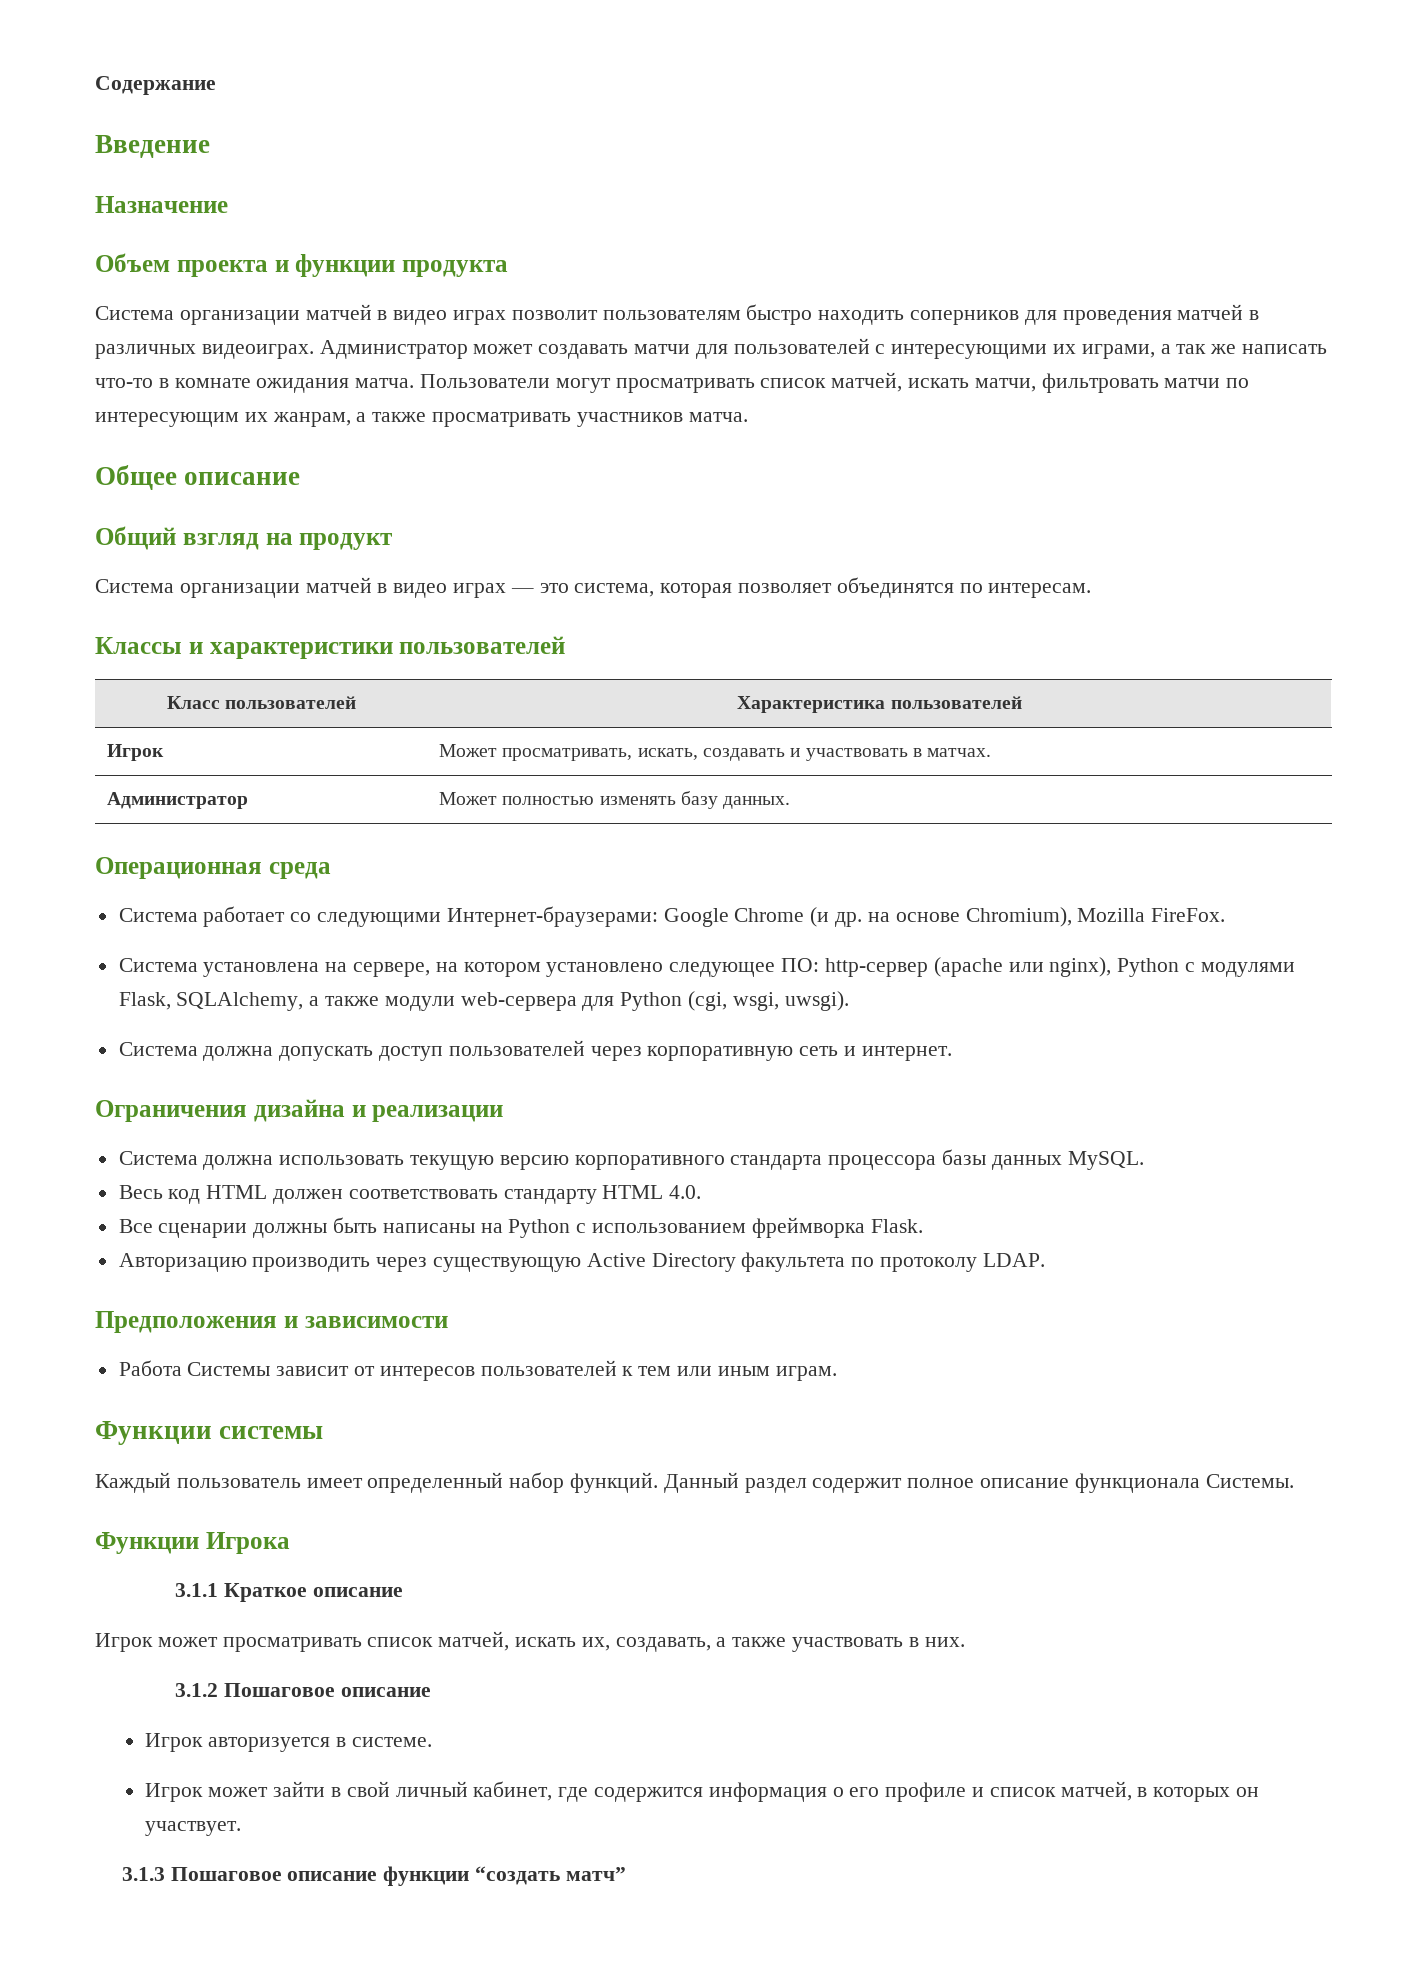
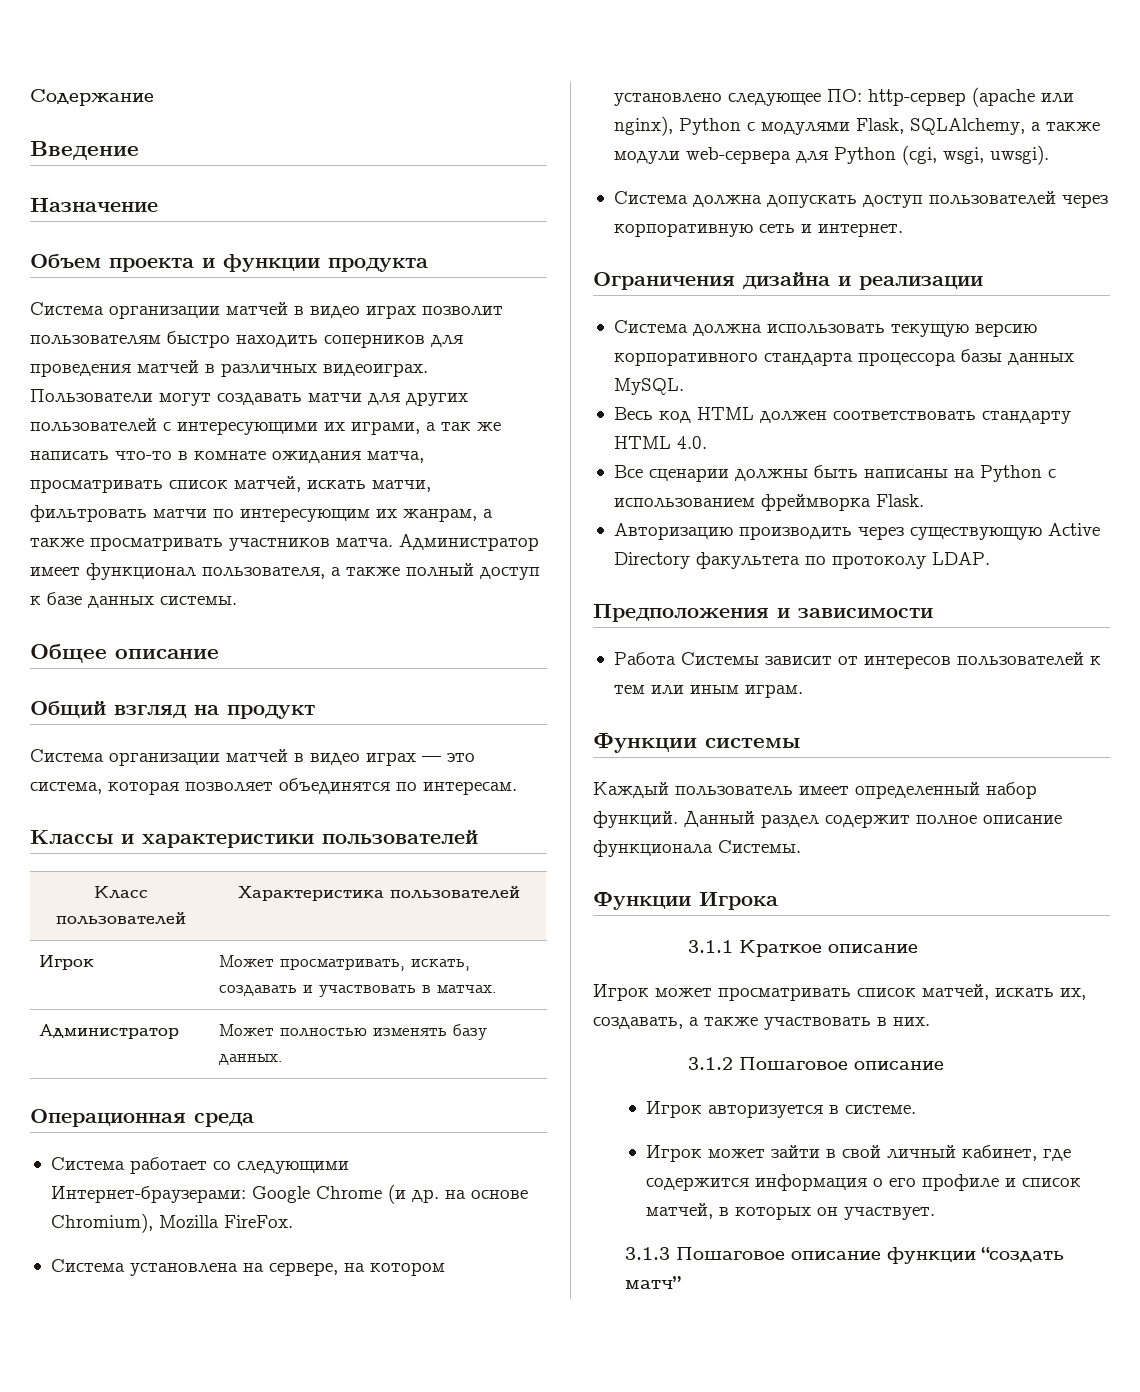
[319,340,534,359] Администратор может -> [30,389,211,406] Пользователи могут
(728, 351) none -> [406,392,468,406] других
[355,374,611,393] матча. Пользователи могут -> [367,451,424,463] матча,
(748, 417) none -> [399,534,539,551] [30,563,540,580] [30,592,237,608] Администратор имеет функционал пользователя, а также полный доступ к базе данных системы.

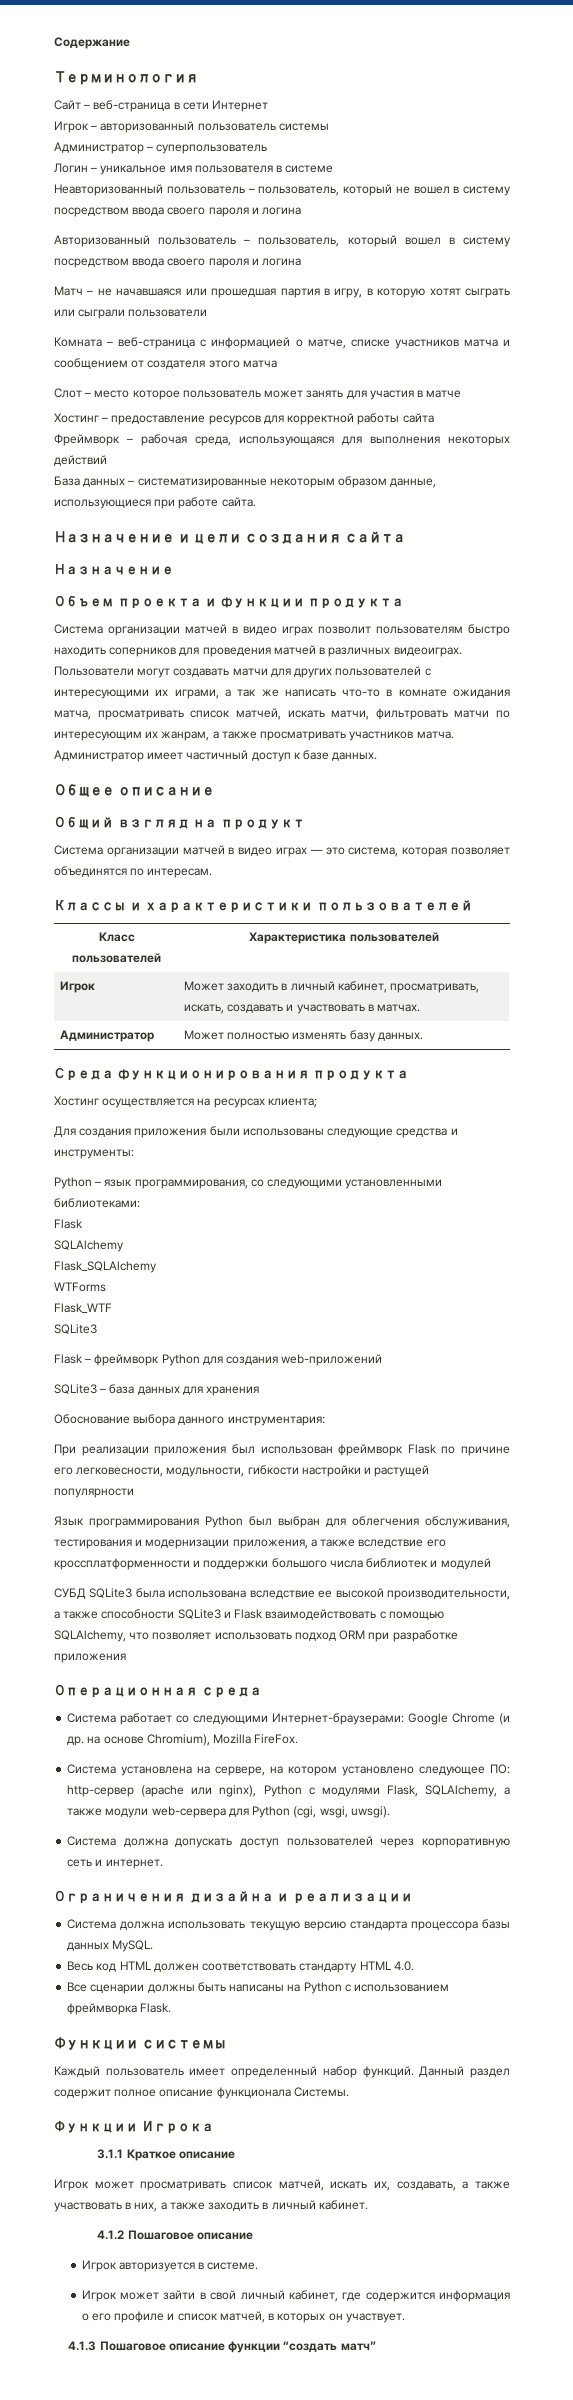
[30,141,139,160] Введение -> [54,71,198,85] [54,100,269,112] [54,121,329,133] [54,142,268,154] [54,163,334,175] [54,184,511,196] [54,207,302,217] [54,235,512,247] [54,258,302,268] [54,286,511,298] [54,309,208,319] [54,337,511,349] [54,358,277,369] [54,388,462,400] [54,413,434,425] [54,434,510,446] [54,455,107,466] [54,476,437,488] [54,497,256,509] [54,531,405,544] Терминология // Сайт – веб-страница в сети Интернет // Игрок – авторизованный пользователь системы // Администратор – суперпользователь // Логин – уникальное имя пользователя в системе // Неавторизованный пользователь – пользователь, который не вошел в систему посредством ввода своего пароля и логина // Авторизованный пользователь – пользователь, который вошел в систему посредством ввода своего пароля и логина // Матч – не начавшаяся или прошедшая партия в игру, в которую хотят сыграть или сыграли пользователи // Комната – веб-страница с информацией о матче, списке участников матча и сообщением от создателя этого матча // Слот – место которое пользователь может занять для участия в матче // Хостинг – предоставление ресурсов для корректной работы сайта // Фреймворк – рабочая среда, использующаяся для выполнения некоторых действий // База данных – систематизированные некоторым образом данные, использующиеся при работе сайта. // Назначение и цели создания сайта
[86,563,474,580] функционал пользователя, а также полный -> [186,750,249,760] частичный
[88,596,237,608] данных системы. -> [332,752,378,761] данных.
(274, 961) none -> [227,981,387,993] заходить в личный кабинет,
(283, 1059) none -> [54,1067,410,1081] [54,1096,317,1108] [54,1126,458,1138] [54,1149,134,1159] [54,1177,443,1189] [54,1198,140,1208] [54,1219,83,1229] [54,1240,124,1252] [54,1261,157,1273] [54,1282,106,1292] [54,1303,112,1313] [54,1324,97,1334] [54,1354,383,1366] [54,1384,260,1396] [54,1414,325,1426] [54,1444,510,1456] [54,1465,430,1477] [54,1488,134,1498] [54,1516,510,1528] [54,1539,446,1549] [54,1558,491,1570] [54,1588,510,1600] [54,1609,444,1620] [54,1630,458,1642] [54,1653,126,1663] // Среда функционирования продукта // Хостинг осуществляется на ресурсах клиента; // Для создания приложения были использованы следующие средства и инструменты: // Python – язык программирования, со следующими установленными библиотеками: // Flask // SQLAlchemy // Flask_SQLAlchemy // WTForms // Flask_WTF // SQLite3 // Flask – фреймворк Python для создания web-приложений // SQLite3 – база данных для хранения // Обоснование выбора данного инструментария: // При реализации приложения был использован фреймворк Flask по причине его легковесности, модульности, гибкости настройки и растущей популярности // Язык программирования Python был выбран для облегчения обслуживания, тестирования и модернизации приложения, а также вследствие его кроссплатформенности и поддержки большого числа библиотек и модулей // СУБД SQLite3 была использована вследствие ее высокой производительности, а также способности SQLite3 и Flask взаимодействовать с помощью SQLAlchemy, что позволяет использовать подход ORM при разработке приложения
[613,352,758,366] корпоративного -> (346, 1926) none
[613,523,1100,540] [613,552,990,569] [593,604,933,622] [613,652,1101,669] [613,684,803,698] // Авторизацию производить через существующую Active Directory факультета по протоколу LDAP. // Предположения и зависимости // Работа Системы зависит от интересов пользователей к тем или иным играм. -> (172, 2008) none
[893,1017,930,1026] [688,1057,734,1070] них. // 3.1.2 -> [134,2200,368,2212] [97,2230,125,2240] них, а также заходить в личный кабинет. // 4.1.2
[624,1247,670,1260] 3.1.3 -> [68,2341,97,2351] 4.1.3

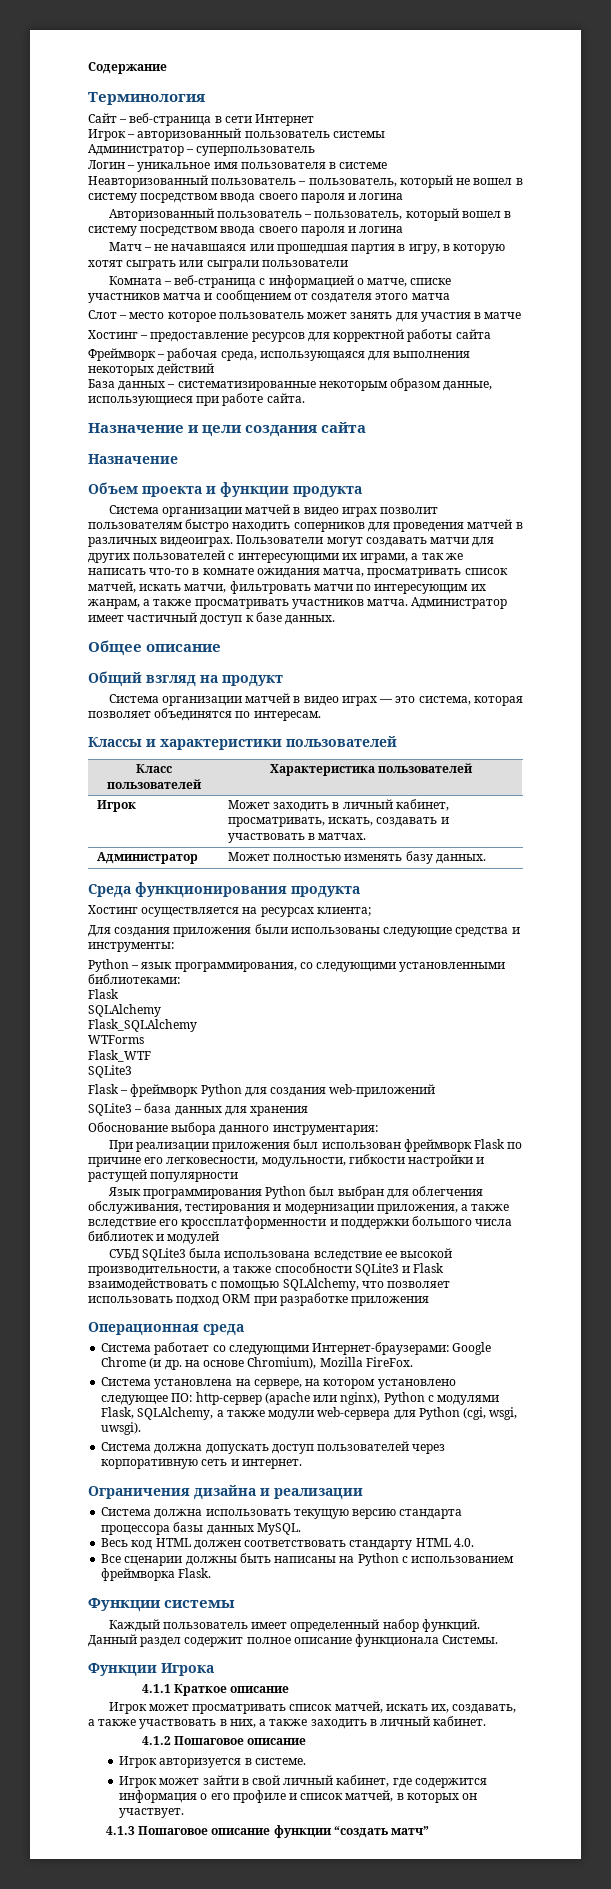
[97,2149,124,2159] 3.1.1 -> [141,1684,171,1693] 4.1.1

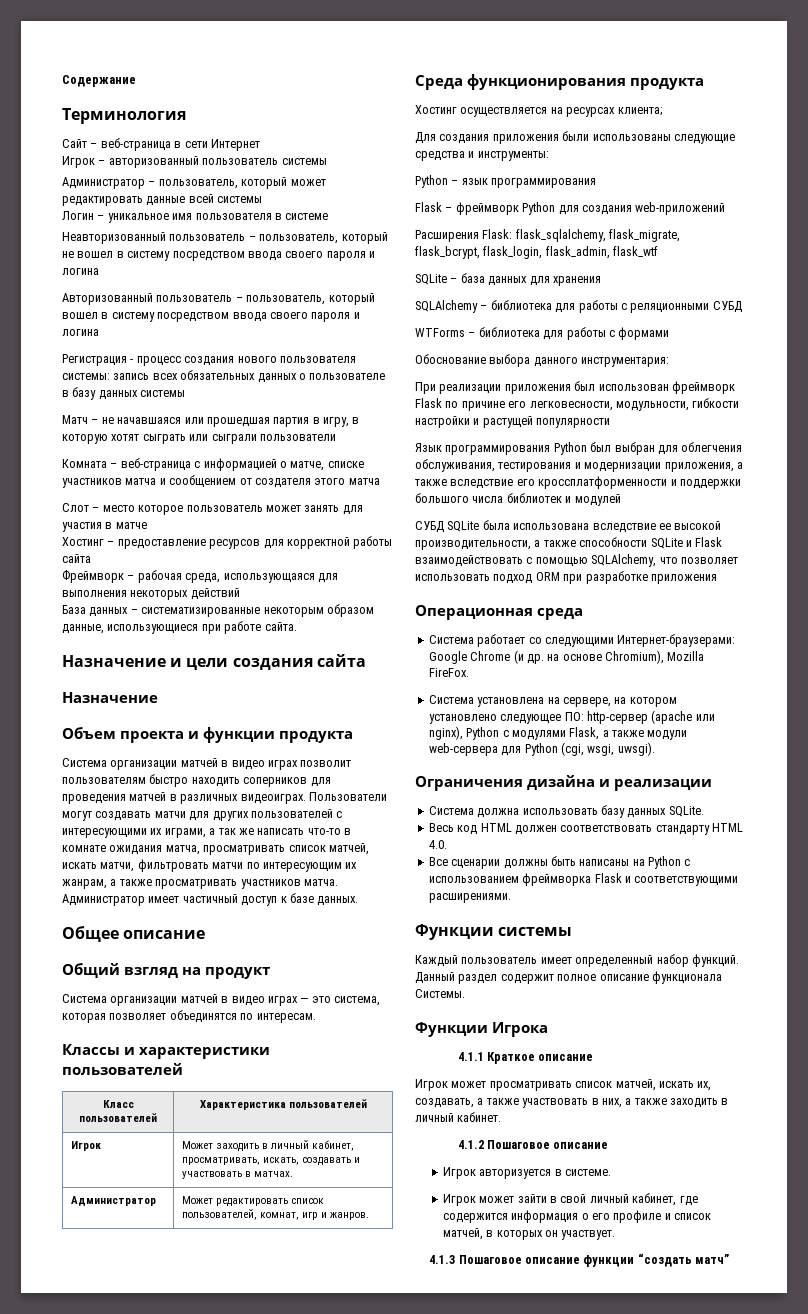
[196,146,316,156] суперпользователь -> [158,177,326,189] [62,194,263,206] пользователь, который может редактировать данные всей системы
(404, 229) none -> [62,354,356,366] [62,370,386,383] [62,387,186,400] // Регистрация - процесс создания нового пользователя системы: запись всех обязательных данных о пользователе в базу данных системы
[273,851,486,864] полностью изменять базу данных. -> [215,1198,324,1207] [181,1209,369,1220] редактировать список пользователей, комнат, игр и жанров.
[174,962,506,972] [88,974,180,984] [88,989,119,999] [88,1004,161,1017] [88,1019,197,1032] [88,1035,144,1044] [88,1050,151,1062] [88,1065,132,1078] программирования, со следующими установленными библиотеками: // Flask // SQLAlchemy // Flask_SQLAlchemy // WTForms // Flask_WTF // SQLite3 -> [491,178,597,188] программирования
[88,1103,132,1116] SQLite3 -> [415,229,681,242] [415,246,659,259] [415,274,447,285] Расширения Flask: flask_sqlalchemy, flask_migrate, flask_bcrypt, flask_login, flask_admin, flask_wtf // SQLite
(309, 1111) none -> [415,300,742,313] [415,327,670,340] // SQLAlchemy – библиотека для работы с реляционными СУБД // WTForms – библиотека для работы с формами
[141,1248,186,1261] SQLite3 -> [447,521,480,532] SQLite
[354,1263,399,1276] SQLite3 -> [650,538,683,549] SQLite
[137,1407,214,1420] SQLAlchemy, -> (600, 733) none
[101,1441,446,1454] [101,1459,302,1469] // Система должна допускать доступ пользователей через корпоративную сеть и интернет. -> (655, 749) none
[293,1509,463,1519] [101,1522,301,1535] текущую версию стандарта процессора базы данных MySQL. -> [600,805,704,818] базу данных SQLite.
[178,1568,212,1578] Flask. -> [594,873,739,886] [428,893,511,903] Flask и соответствующими расширениями.

